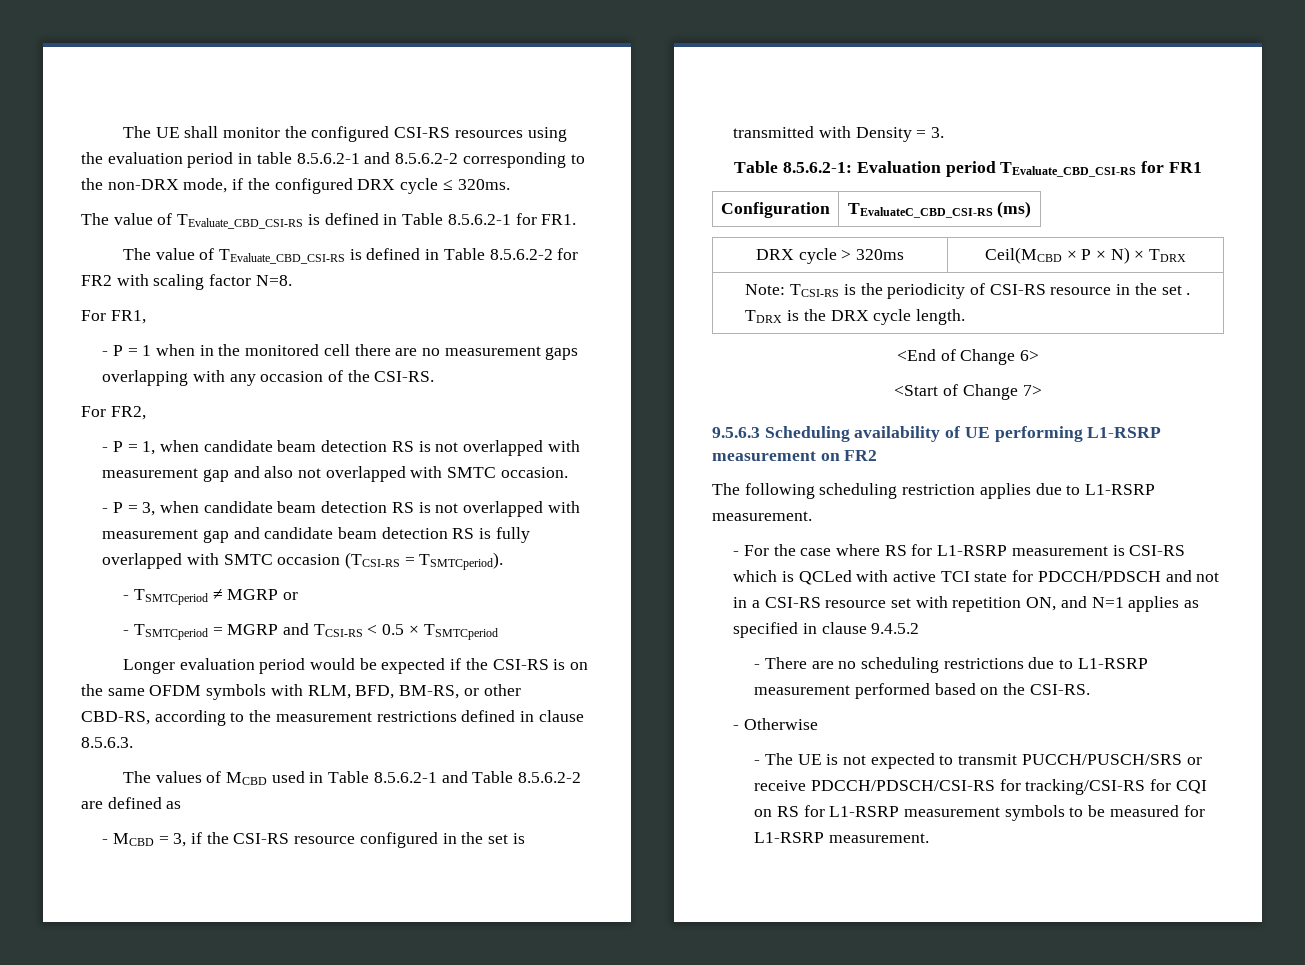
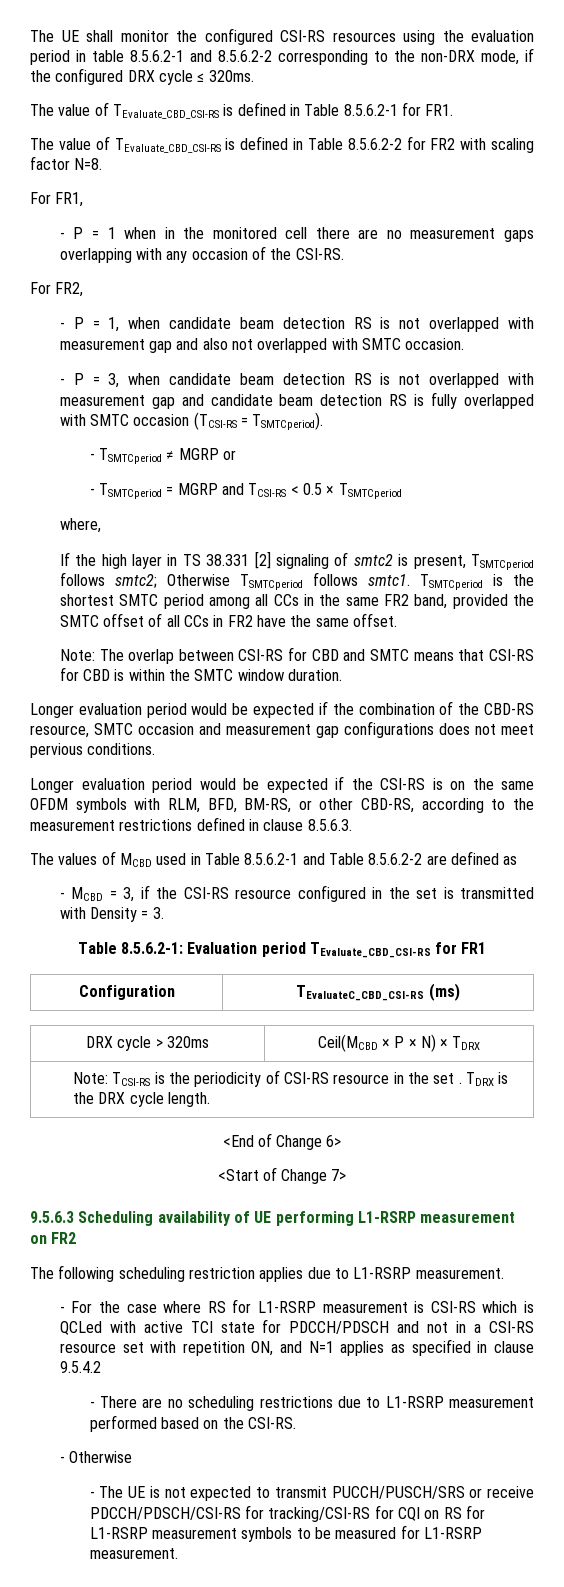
(498, 632) none -> [59,518,101,533] [59,551,535,570] [59,572,534,590] [59,594,534,609] [59,613,398,627] [59,647,534,664] [59,667,343,681] [30,701,534,718] [30,721,534,738] [30,743,156,758] // where, // If the high layer in TS 38.331 [2] signaling of smtc2 is present, TSMTCperiod follows smtc2; Otherwise TSMTCperiod follows smtc1. TSMTCperiod is the shortest SMTC period among all CCs in the same FR2 band, provided the SMTC offset of all CCs in FR2 have the same offset. // Note: The overlap between CSI-RS for CBD and SMTC means that CSI-RS for CBD is within the SMTC window duration. // Longer evaluation period would be expected if the combination of the CBD-RS resource, SMTC occasion and measurement gap configurations does not meet pervious conditions.
[871,623,920,634] 9.4.5.2 -> [59,1361,101,1373] 9.5.4.2

